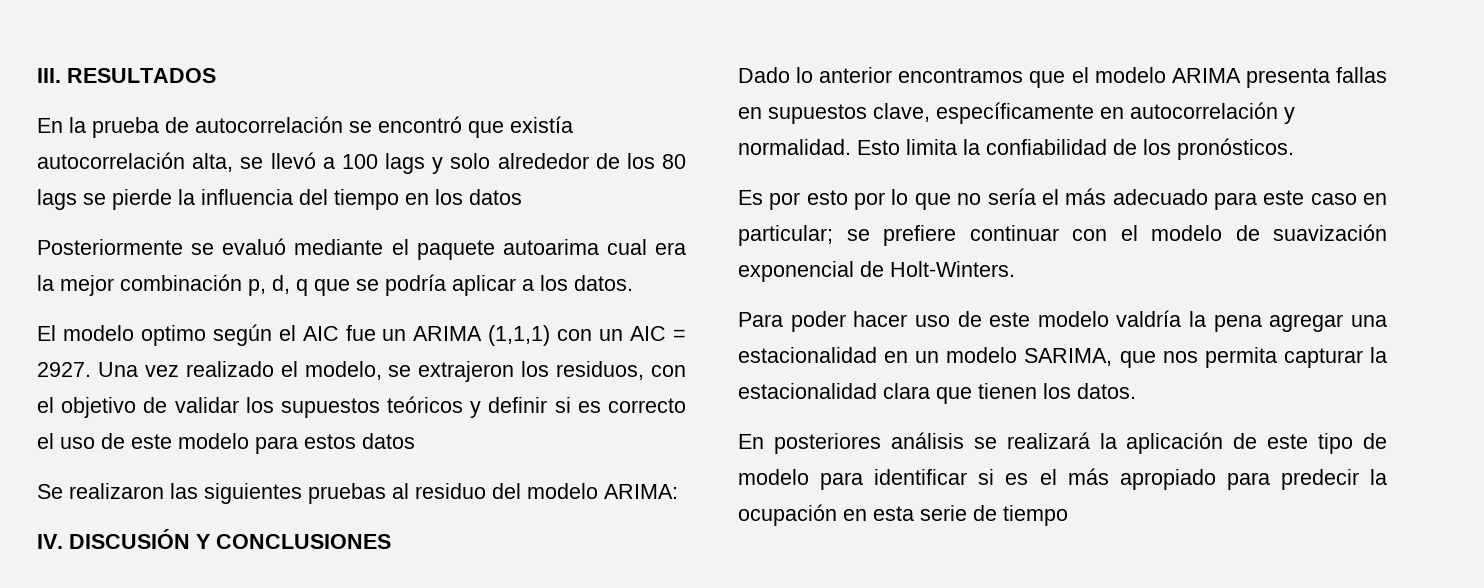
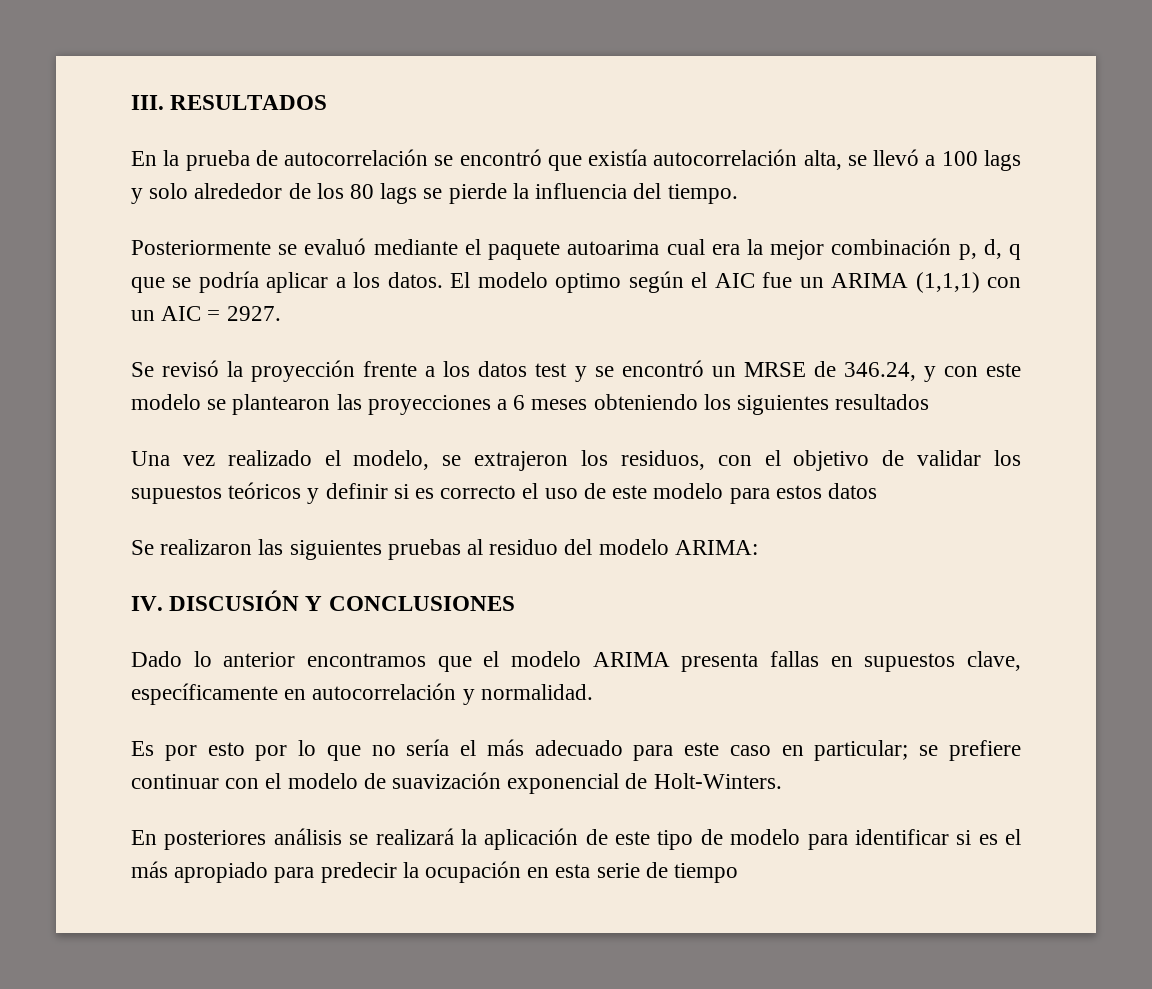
[334,189,522,210] tiempo en los datos -> [667,184,738,204] tiempo.
(633, 283) // -> (443, 280) none
(91, 369) none -> [131,360,1021,382] [131,394,930,415] // Se revisó la proyección frente a los datos test y se encontró un MRSE de 346.24, y con este modelo se plantearon las proyecciones a 6 meses obteniendo los siguientes resultados //
[857,138,1294,160] Esto limita la confiabilidad de los pronósticos. -> (593, 692) none
[738,310,1387,332] [738,347,1387,368] [738,383,1136,404] // Para poder hacer uso de este modelo valdría la pena agregar una estacionalidad en un modelo SARIMA, que nos permita capturar la estacionalidad clara que tienen los datos. -> (782, 781) none

